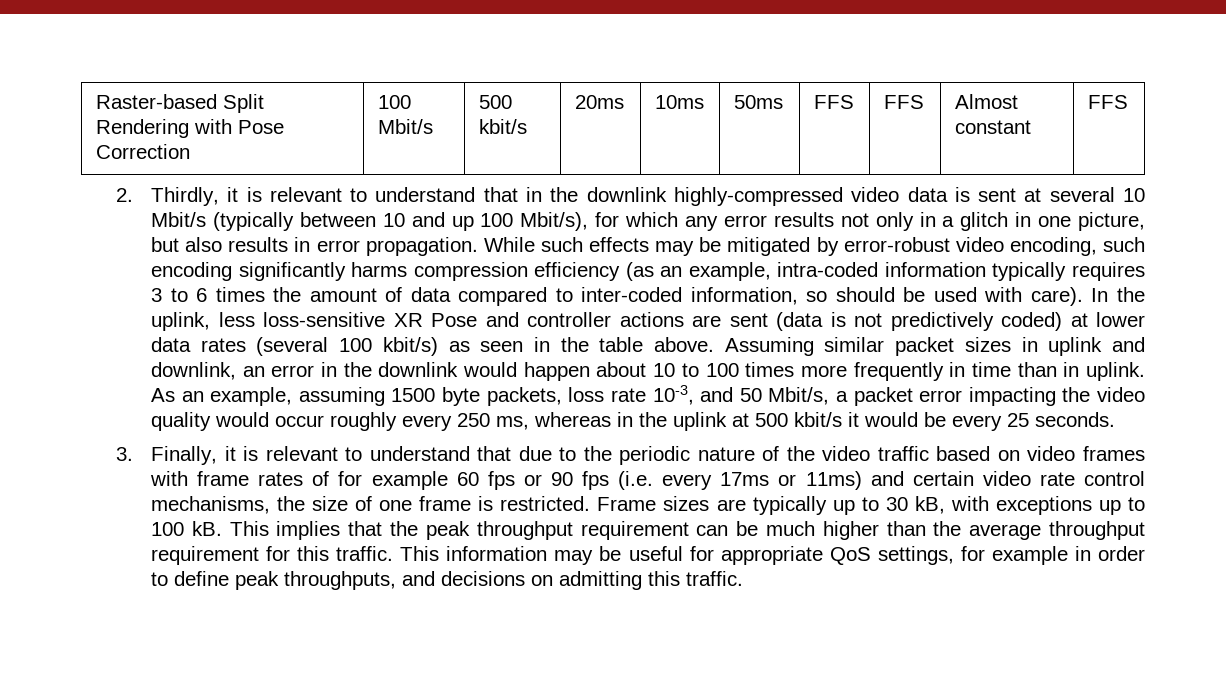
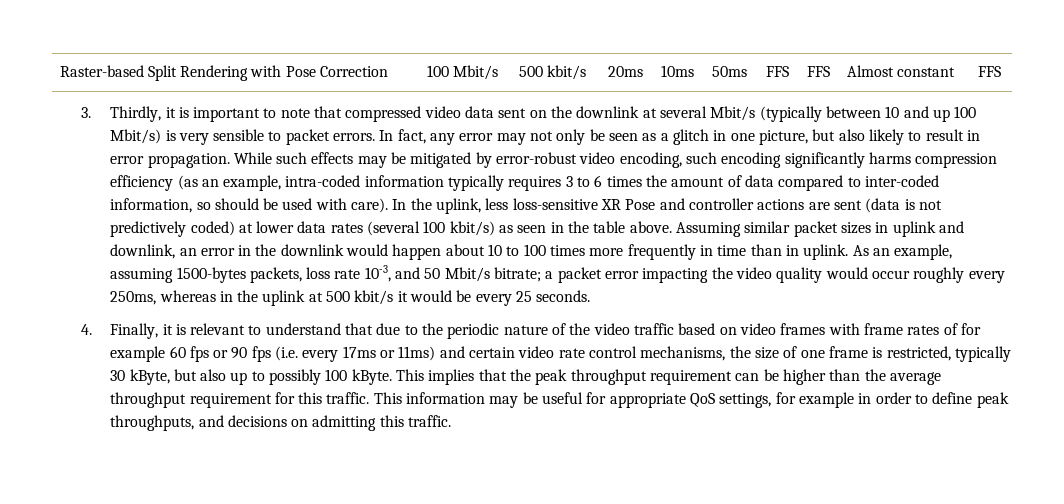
[116,188,134,202] 2. -> [81,107,92,118] 3.
[269,187,1017,206] relevant to understand that in the downlink highly-compressed video data is sent -> [193,106,640,122] important to note that compressed video data sent on the downlink
[1122,188,1145,202] 10 -> (707, 112) none
[520,212,679,231] Mbit/s), for which -> [110,129,426,145] Mbit/s) is very sensible to packet errors. In fact,
[773,212,834,227] results -> [496,133,526,145] may
[919,212,936,227] in -> [589,129,657,141] be seen as
[228,237,289,252] results -> [868,129,964,145] likely to result
[391,387,481,406] 1500 byte -> [176,267,246,283] 1500-bytes
[768,387,830,405] Mbit/s, -> [444,267,542,282] Mbit/s bitrate;
[457,413,530,430] 250 ms, -> [110,291,157,305] 250ms,
[116,447,134,461] 3. -> [81,324,93,335] 4.
[500,496,1145,515] [151,521,222,536] restricted. Frame sizes are typically up to 30 kB, with exceptions up to 100 kB. -> [886,346,1011,362] [110,369,392,385] restricted, typically 30 kByte, but also up to possibly 100 kByte.
[765,521,815,536] much -> (779, 375) none

